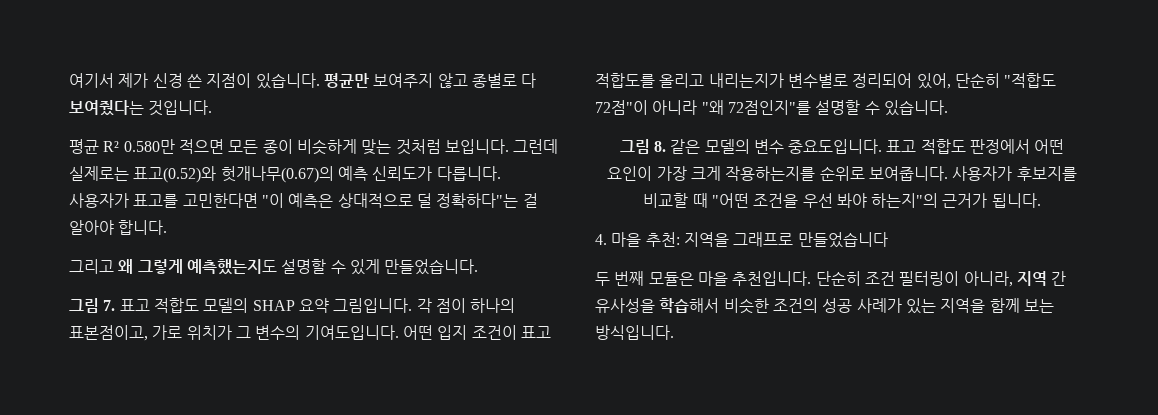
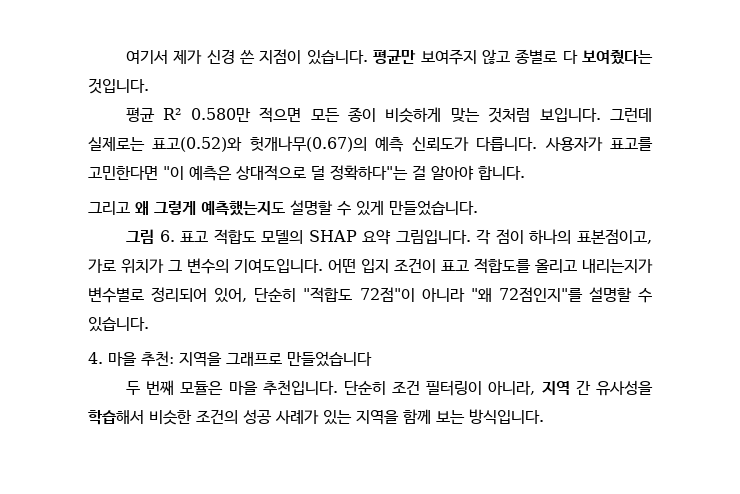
[103,300,116,311] 7. -> [159,230,175,242] 6.
[619,139,1065,154] [607,166,1077,181] [643,193,1041,208] // 그림 8. 같은 모델의 변수 중요도입니다. 표고 적합도 판정에서 어떤 요인이 가장 크게 작용하는지를 순위로 보여줍니다. 사용자가 후보지를 비교할 때 "어떤 조건을 우선 봐야 하는지"의 근거가 됩니다. -> (149, 324) none

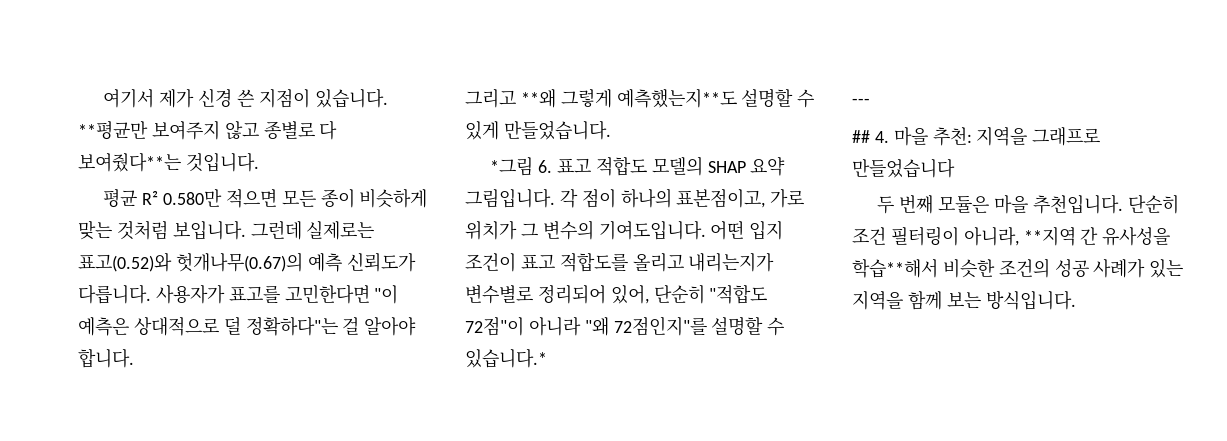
[373,50,417,64] 평균만 -> [78,120,148,140] **평균만
[582,49,653,65] 보여줬다는 -> [78,152,181,172] 보여줬다**는
[135,201,285,216] 왜 그렇게 예측했는지도 -> [520,88,737,108] **왜 그렇게 예측했는지**도
[126,229,155,244] 그림 -> [490,157,534,176] *그림
[88,317,149,332] 있습니다. // -> [465,348,547,368] [852,98,870,105] [852,130,870,143] 있습니다.* // --- // ##
[541,381,570,395] 지역 -> [1023,226,1076,246] **지역
[88,410,144,425] 학습해서 -> [852,259,938,278] 학습**해서

